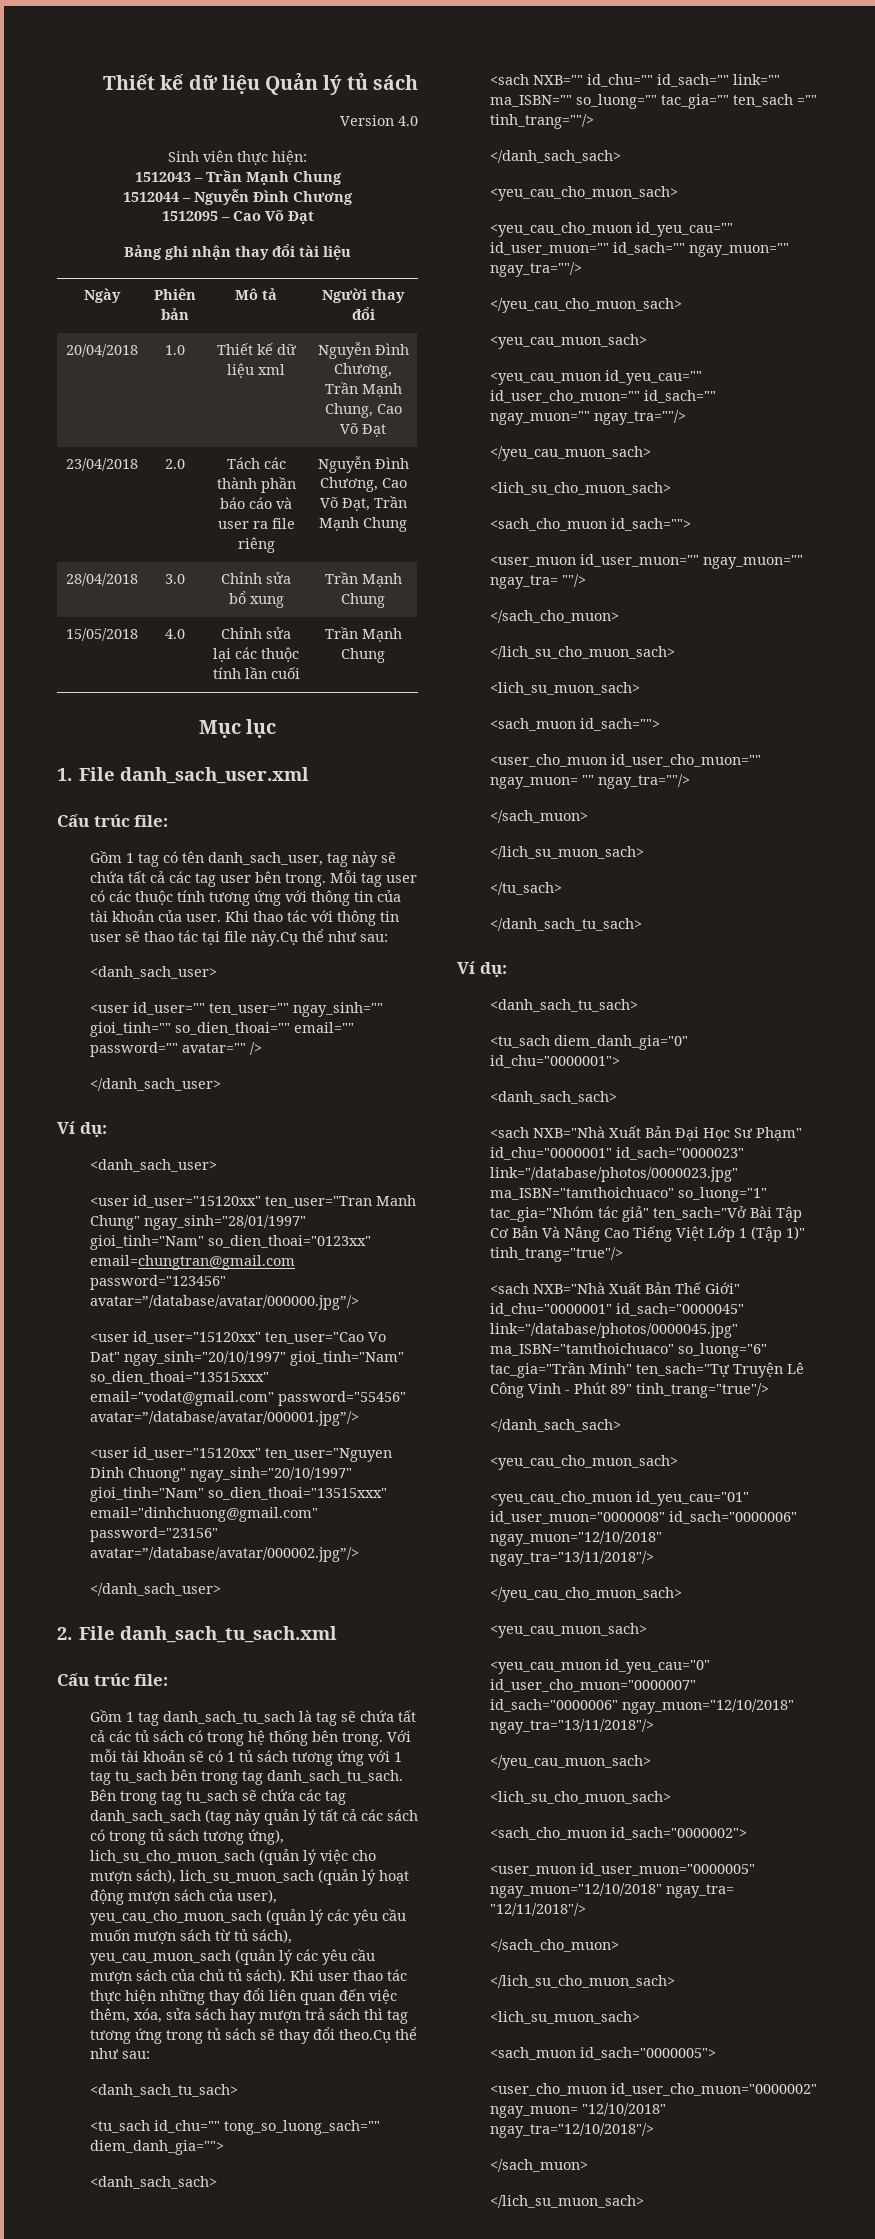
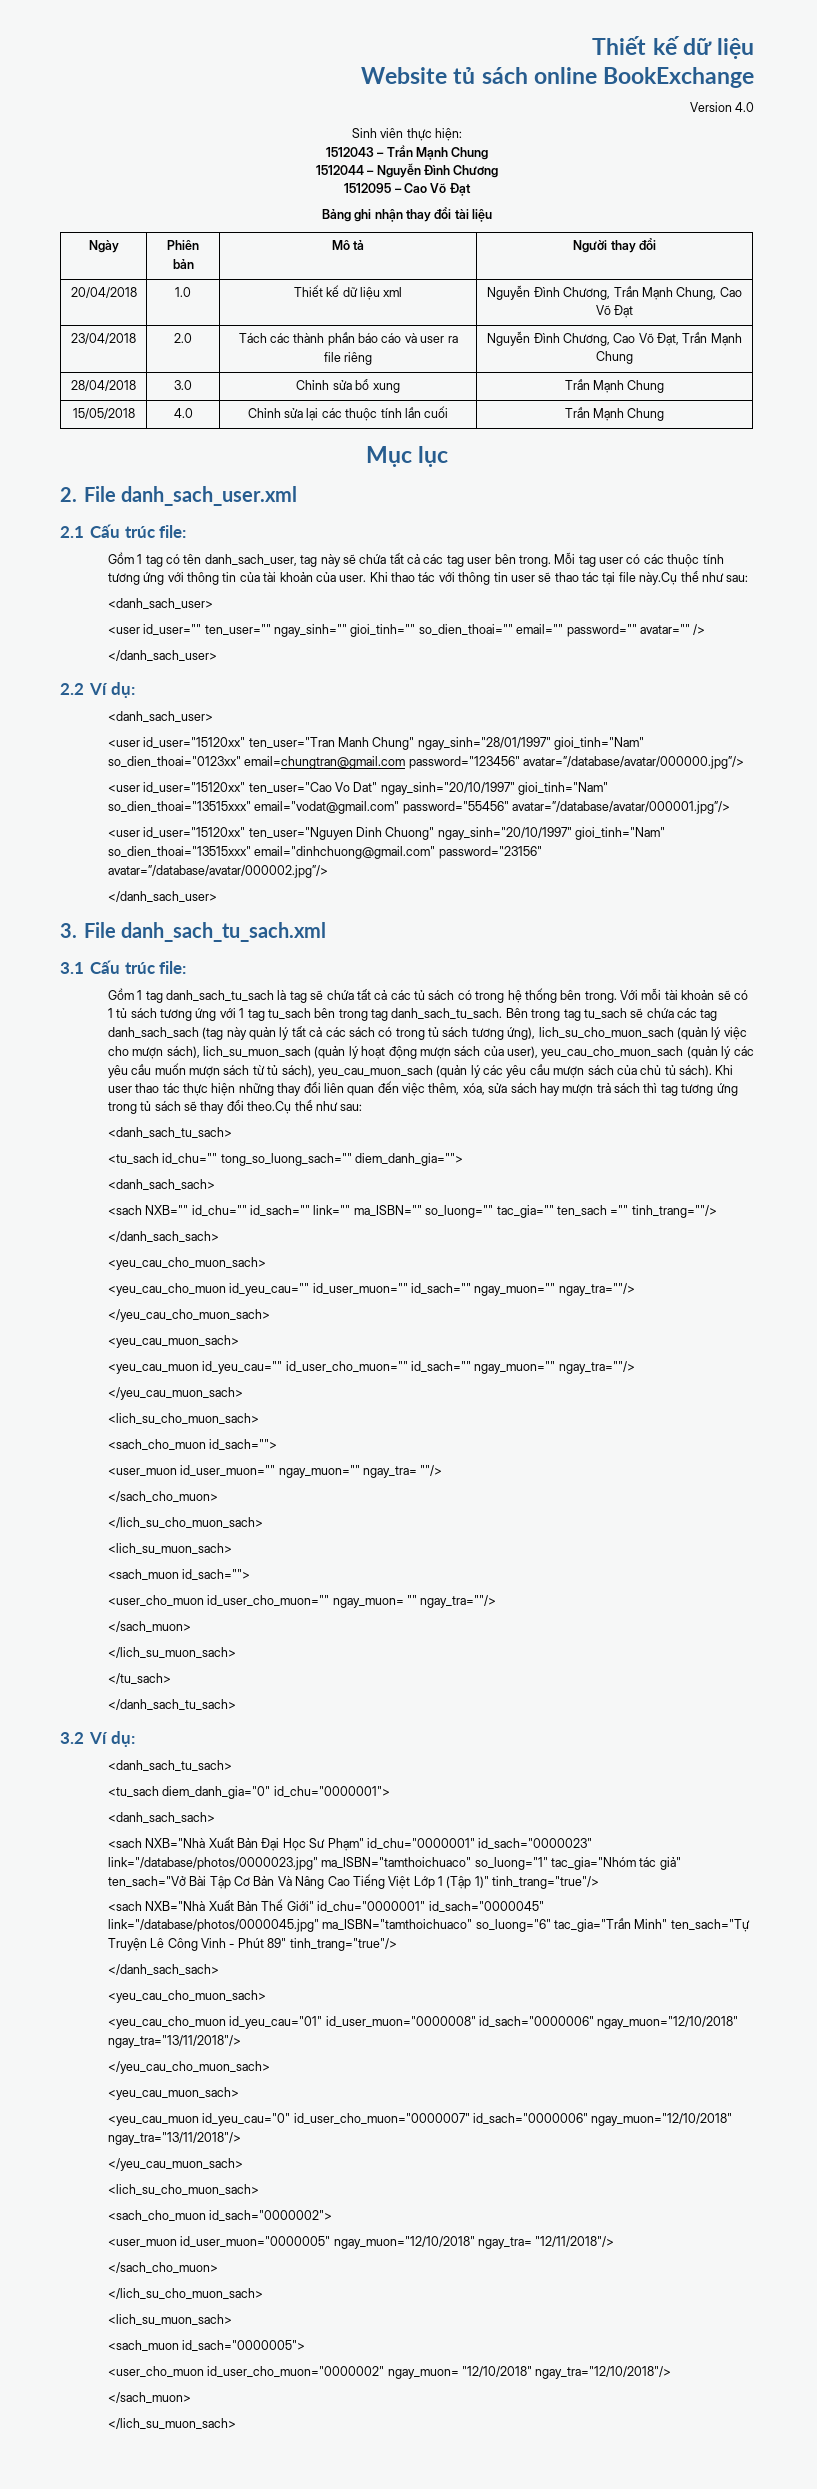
[103,72,418,95] Thiết kế dữ liệu Quản lý tủ sách -> [592,36,755,59] [361,67,754,88] Thiết kế dữ liệu // Website tủ sách online BookExchange
[57,768,72,781] 1. -> [60,487,77,502] 2.
(310, 775) none -> [60,526,84,538] 2.1
(221, 1084) none -> [60,683,84,695] 2.2
[57,1627,72,1640] 2. -> [60,923,77,938] 3.
(338, 1634) none -> [60,962,84,974] 3.1
(642, 924) none -> [60,1732,84,1744] 3.2

